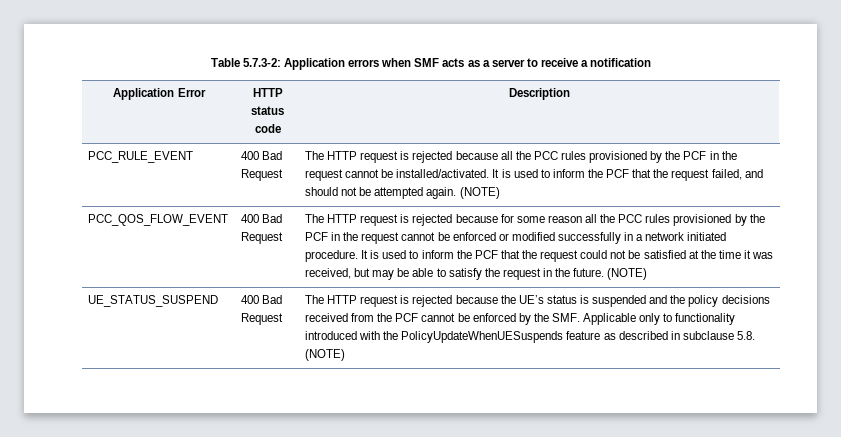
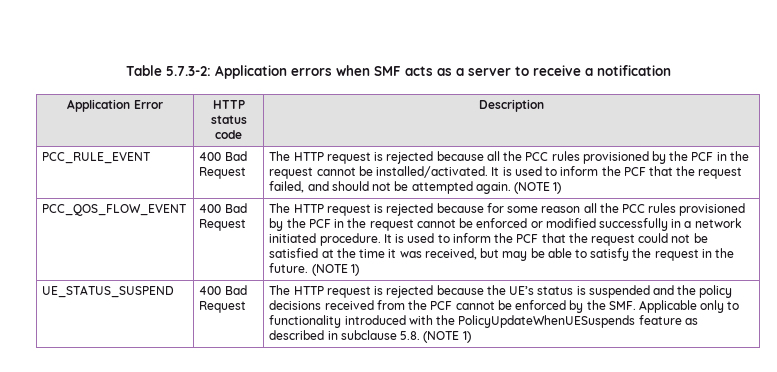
[459,187,500,199] (NOTE) -> [514,182,562,194] (NOTE 1)
[607,268,648,280] (NOTE) -> [311,264,359,276] (NOTE 1)
[305,349,346,361] (NOTE) -> [423,331,471,343] (NOTE 1)

